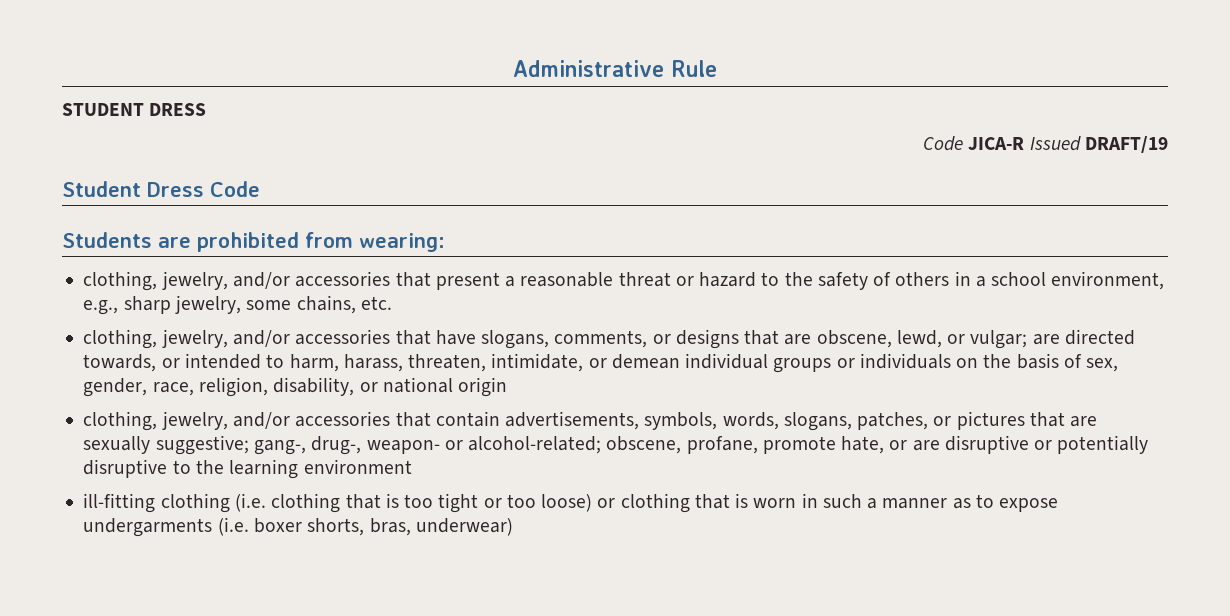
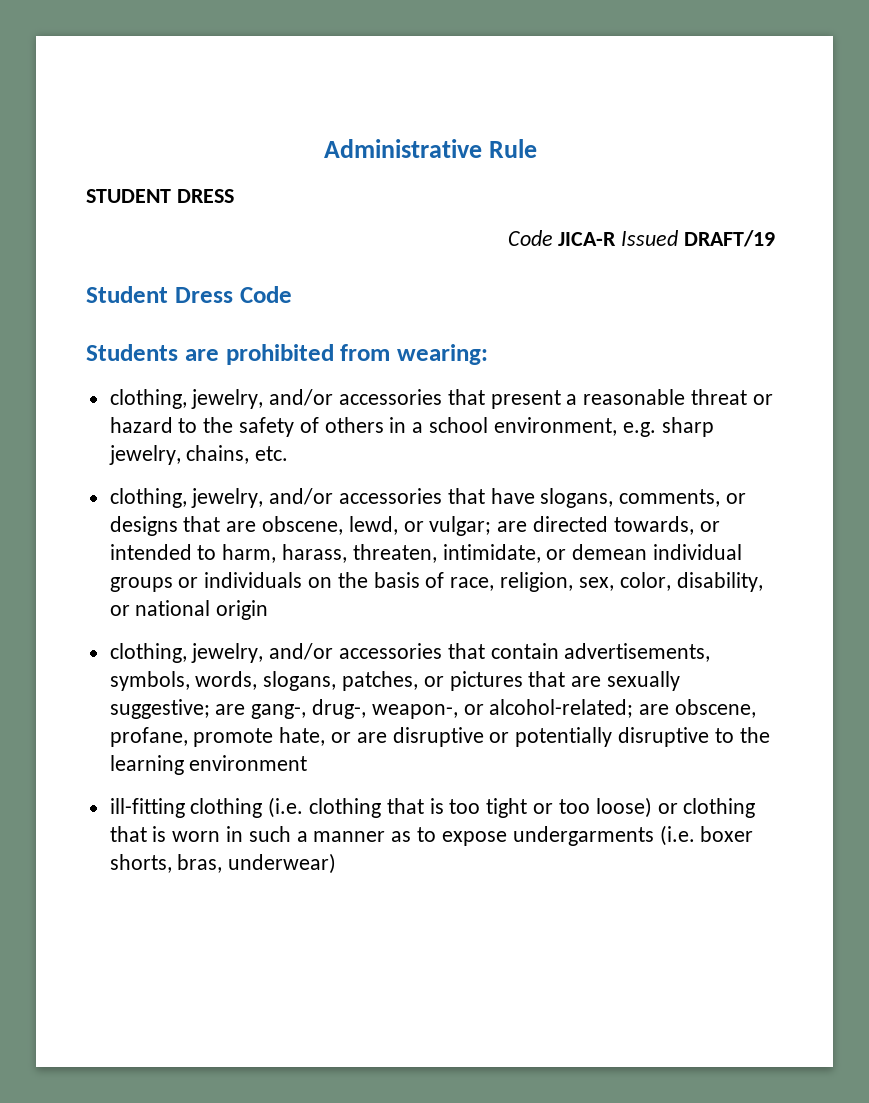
[83,300,119,315] e.g., -> [622,422,656,437] e.g.
[246,300,292,310] some -> (181, 455) none
[1086,358,1119,372] [83,377,268,397] sex, gender, race, religion, -> [450,572,671,592] race, religion, sex, color,
(249, 445) none -> [215,704,246,715] are
[366,440,440,454] weapon- -> [371,704,458,719] weapon-,
(602, 445) none -> [639,704,670,715] are

